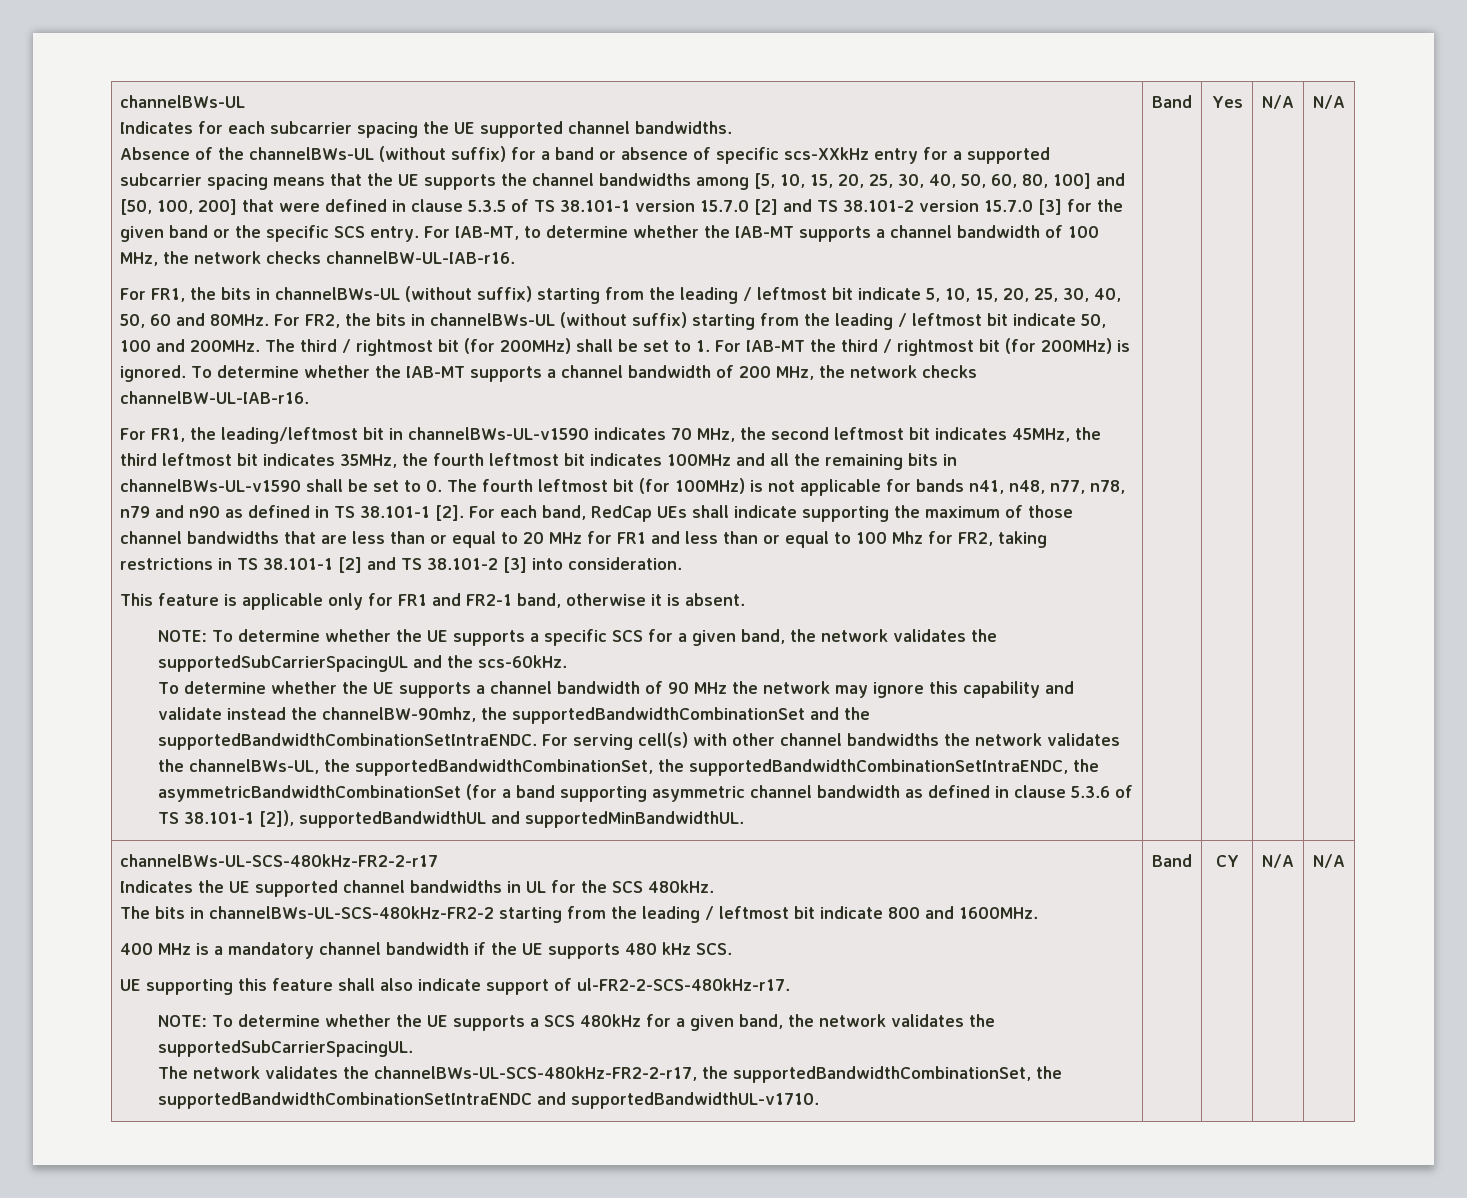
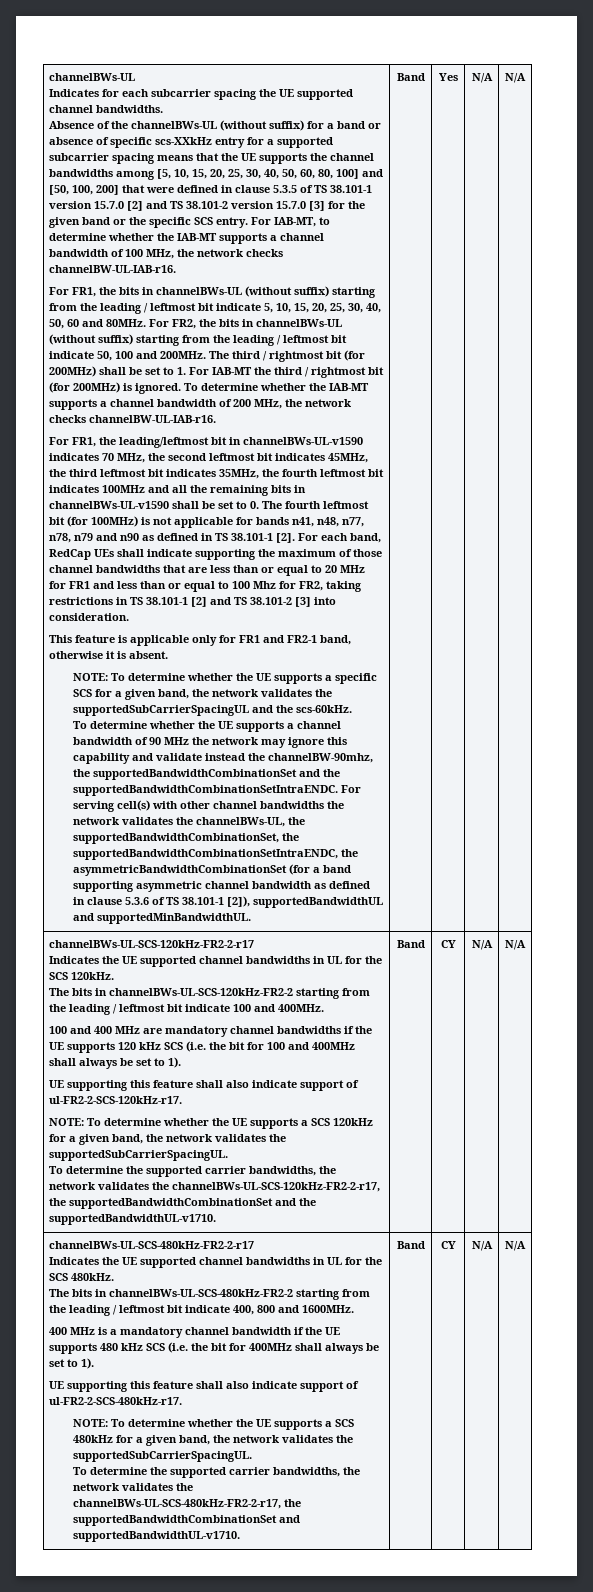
(1345, 102) none -> [49,940,255,948] [49,956,383,967] [49,972,115,980] [49,988,371,999] [49,1004,325,1015] [49,1026,373,1037] [49,1041,356,1053] [49,1057,182,1069] [49,1080,360,1091] [49,1096,183,1104] [49,1118,374,1129] [49,1134,287,1145] [49,1150,229,1161] [49,1166,337,1177] [49,1182,381,1192] [49,1198,317,1209] [49,1214,217,1225] [396,940,425,948] [440,940,456,948] [471,940,493,950] [505,940,526,950] // channelBWs-UL-SCS-120kHz-FR2-2-r17 // Indicates the UE supported channel bandwidths in UL for the SCS 120kHz. // The bits in channelBWs-UL-SCS-120kHz-FR2-2 starting from the leading / leftmost bit indicate 100 and 400MHz. // 100 and 400 MHz are mandatory channel bandwidths if the UE supports 120 kHz SCS (i.e. the bit for 100 and 400MHz shall always be set to 1). // UE supporting this feature shall also indicate support of ul-FR2-2-SCS-120kHz-r17. // NOTE: To determine whether the UE supports a SCS 120kHz for a given band, the network validates the supportedSubCarrierSpacingUL. // To determine the supported carrier bandwidths, the network validates the channelBWs-UL-SCS-120kHz-FR2-2-r17, the supportedBandwidthCombinationSet and the supportedBandwidthUL-v1710. | Band | CY | N/A | N/A
(884, 912) none -> [233,1305,255,1315] 400,
[696,943,733,955] SCS. -> [146,1342,380,1354] [49,1358,95,1369] SCS (i.e. the bit for 400MHz shall always be set to 1).
[157,1066,188,1079] The -> [73,1467,361,1478] To determine the supported carrier bandwidths, the
[732,1066,1062,1083] [157,1092,532,1109] supportedBandwidthCombinationSet, the supportedBandwidthCombinationSetIntraENDC -> [73,1515,278,1526] supportedBandwidthCombinationSet

